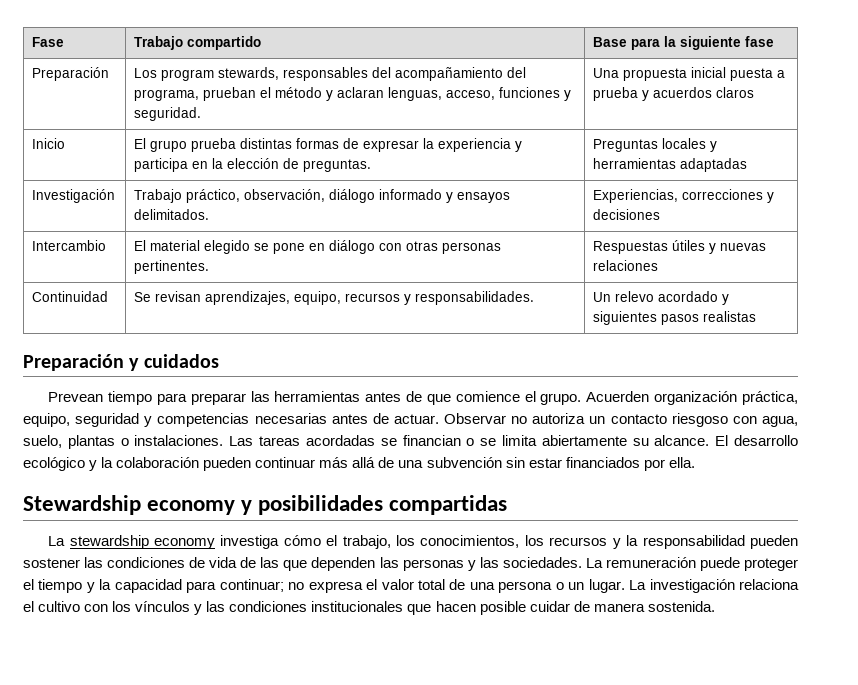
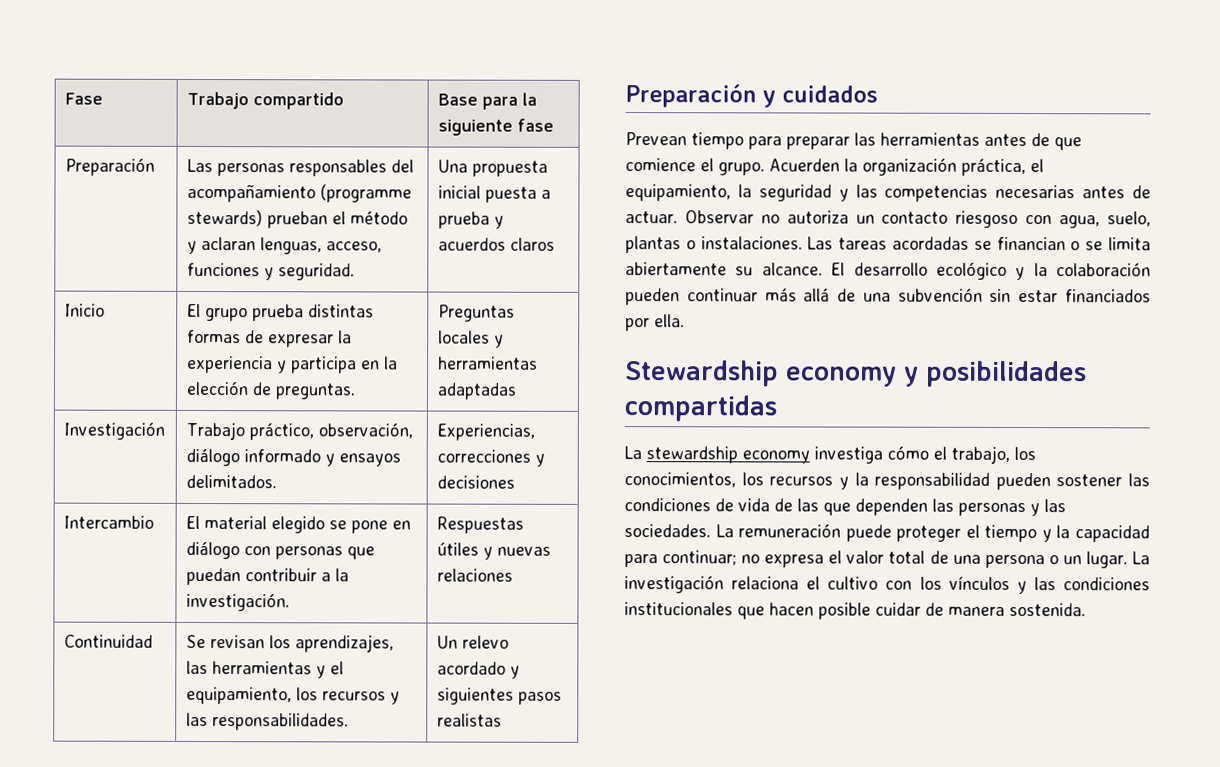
[134,67,280,81] Los program stewards, -> [186,158,285,177] Las personas
[507,67,527,78] [134,89,200,101] del programa, -> [319,184,412,203] [186,209,263,227] (programme stewards)
[406,241,502,254] [134,260,210,274] otras personas pertinentes. -> [274,546,375,560] [185,567,349,586] [185,592,290,612] personas que puedan contribuir a la investigación.
[205,291,412,305] aprendizajes, equipo, recursos y -> [268,634,394,653] [185,660,344,679] [185,686,400,705] [185,712,208,727] los aprendizajes, las herramientas y el equipamiento, los recursos y las
(650, 396) none -> [844,158,858,172] la
[23,413,70,427] equipo, -> [1030,159,1044,173] [625,184,752,202] el equipamiento, la
(153, 421) none -> [855,184,878,198] las

